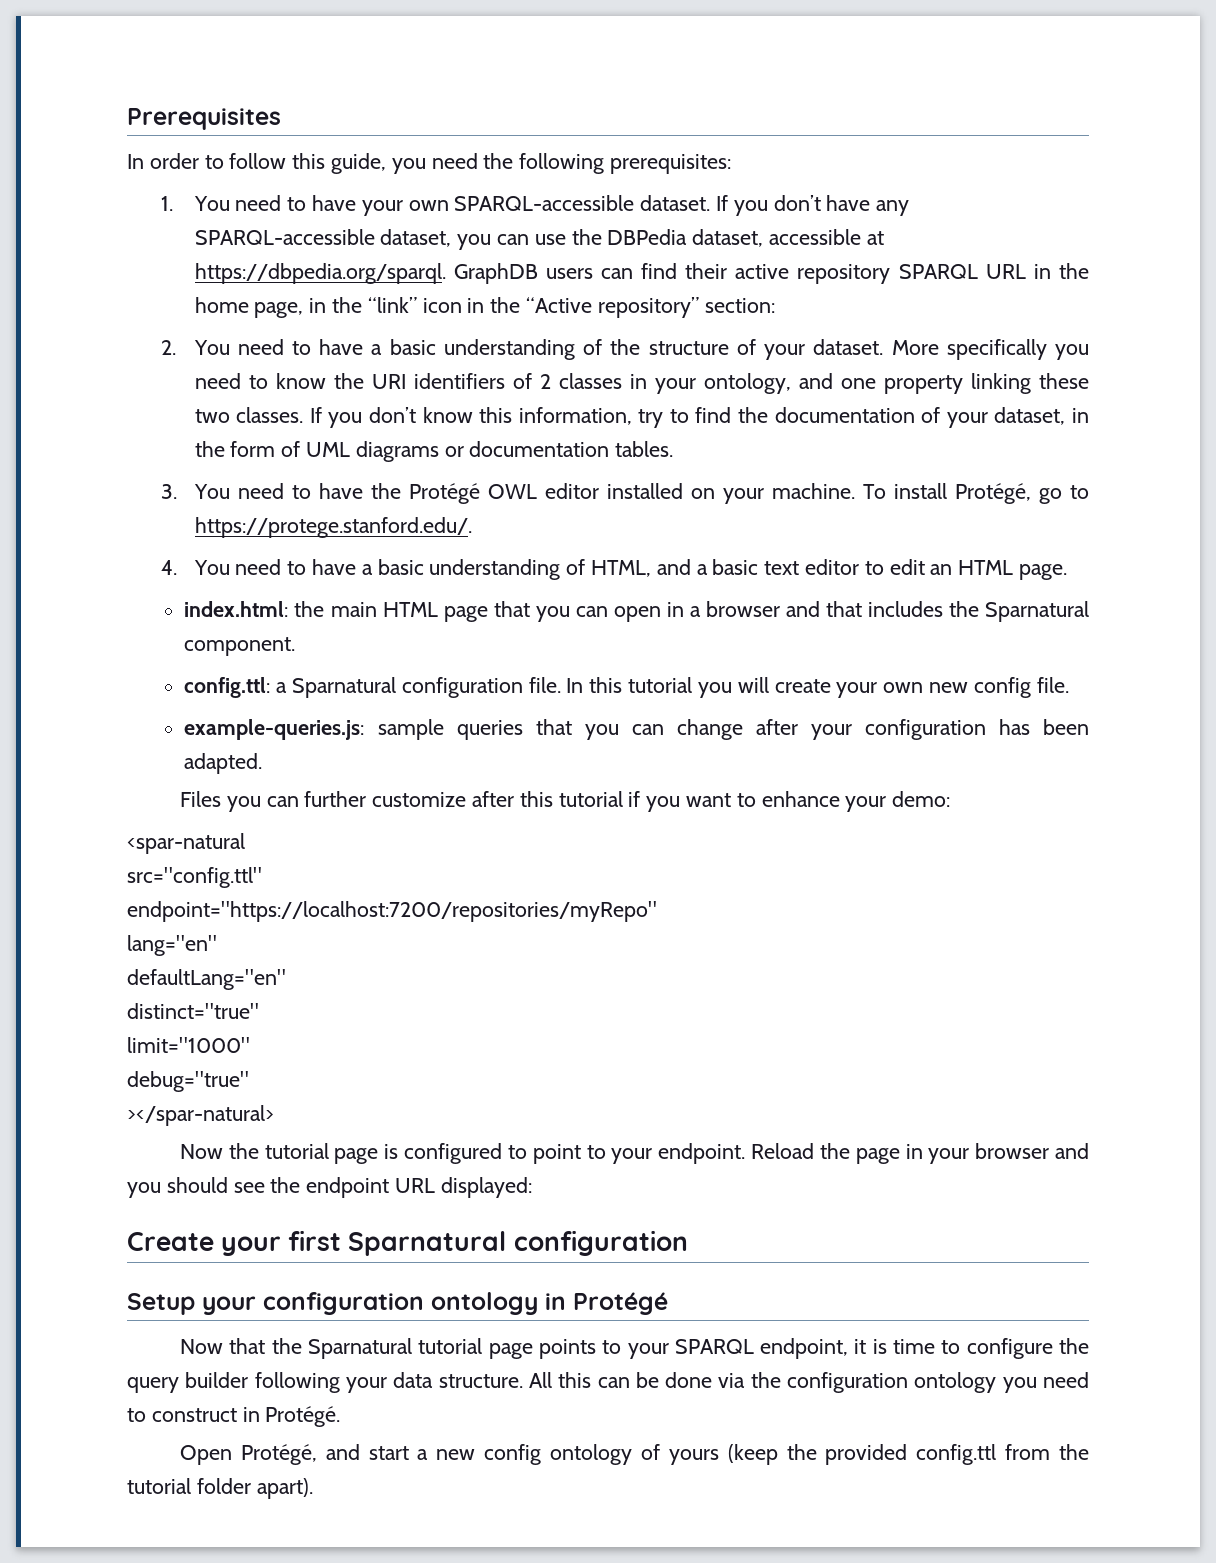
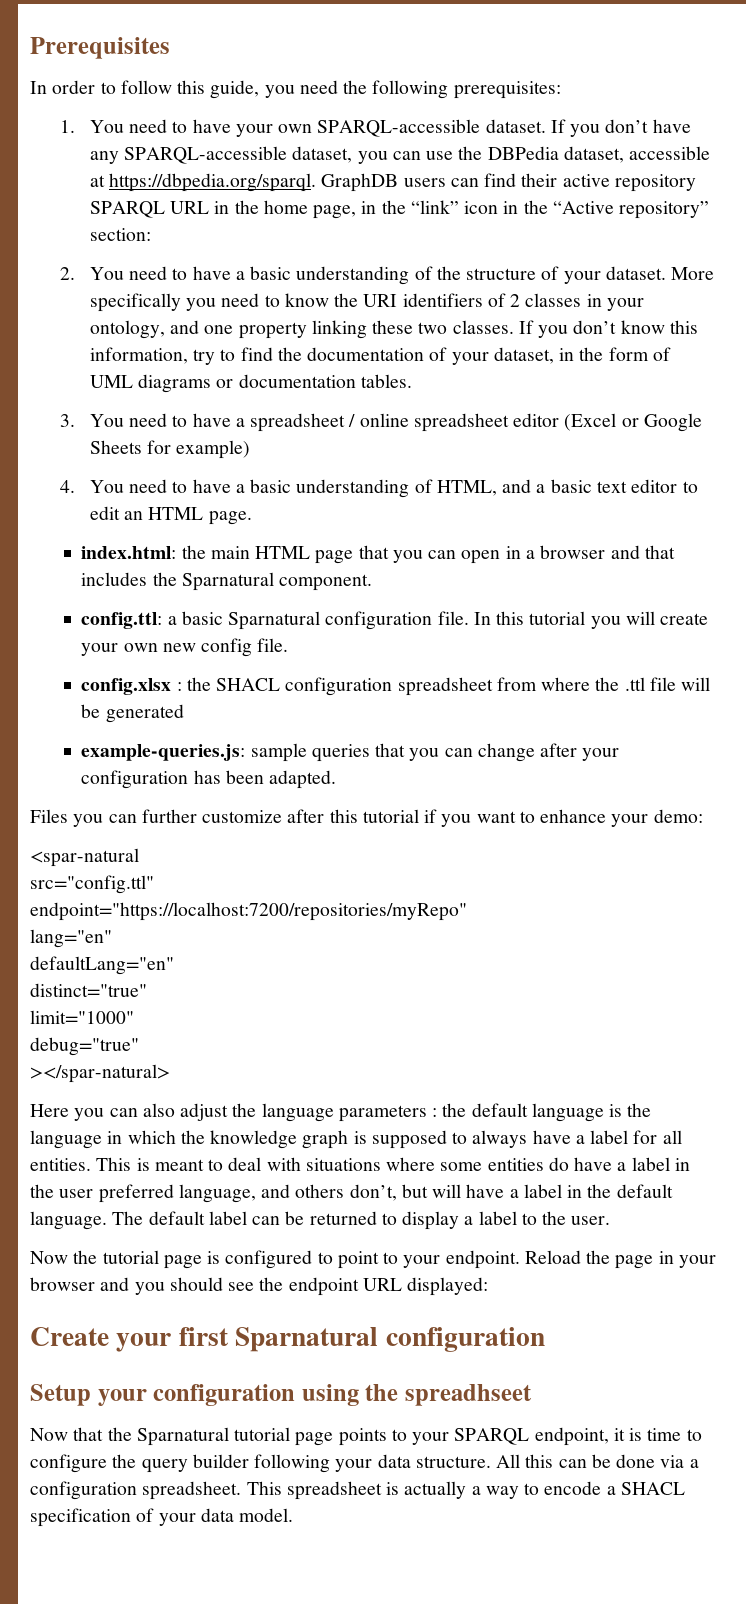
[370,483,1090,504] [194,517,472,538] the Protégé OWL editor installed on your machine. To install Protégé, go to https://protege.stanford.edu/. -> [235,413,702,432] [89,440,251,459] a spreadsheet / online spreadsheet editor (Excel or Google Sheets for example)
(288, 687) none -> [181,611,223,625] basic
(1069, 685) none -> [81,677,711,696] [81,704,184,723] // config.xlsx : the SHACL configuration spreadsheet from where the .ttl file will be generated
(274, 1115) none -> [30,1103,652,1122] [30,1130,682,1149] [30,1157,690,1171] [30,1184,673,1203] [30,1211,611,1230] // Here you can also adjust the language parameters : the default language is the language in which the knowledge graph is supposed to always have a label for all entities. This is meant to deal with situations where some entities do have a label in the user preferred language, and others don’t, but will have a label in the default language. The default label can be returned to display a label to the user.
[431,1292,668,1315] ontology in Protégé -> [301,1384,533,1406] using the spreadhseet
[750,1372,1089,1393] [127,1406,341,1427] [180,1444,1089,1465] [127,1478,313,1499] the configuration ontology you need to construct in Protégé. // Open Protégé, and start a new config ontology of yours (keep the provided config.ttl from the tutorial folder apart). -> [689,1459,699,1468] [30,1481,685,1500] [30,1508,294,1527] a configuration spreadsheet. This spreadsheet is actually a way to encode a SHACL specification of your data model.

